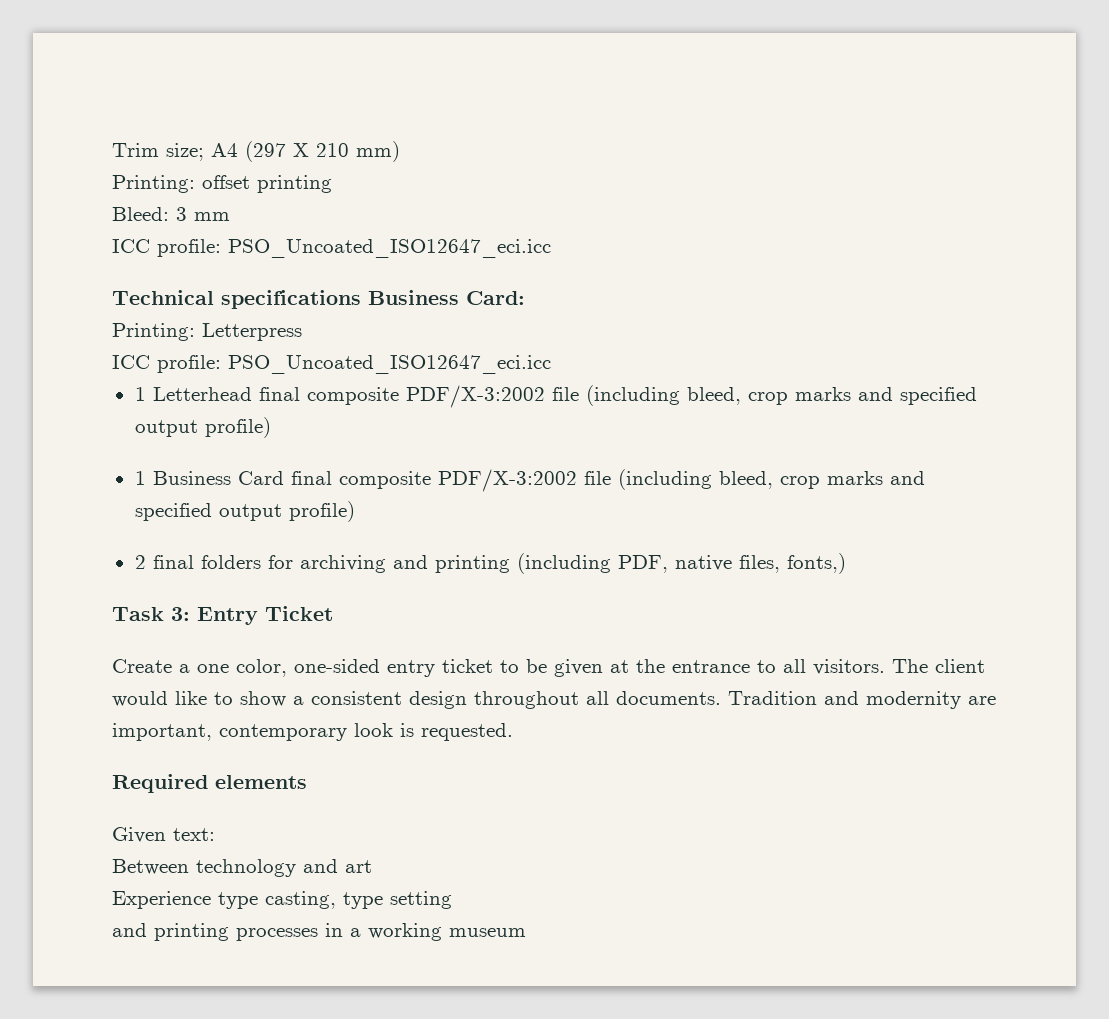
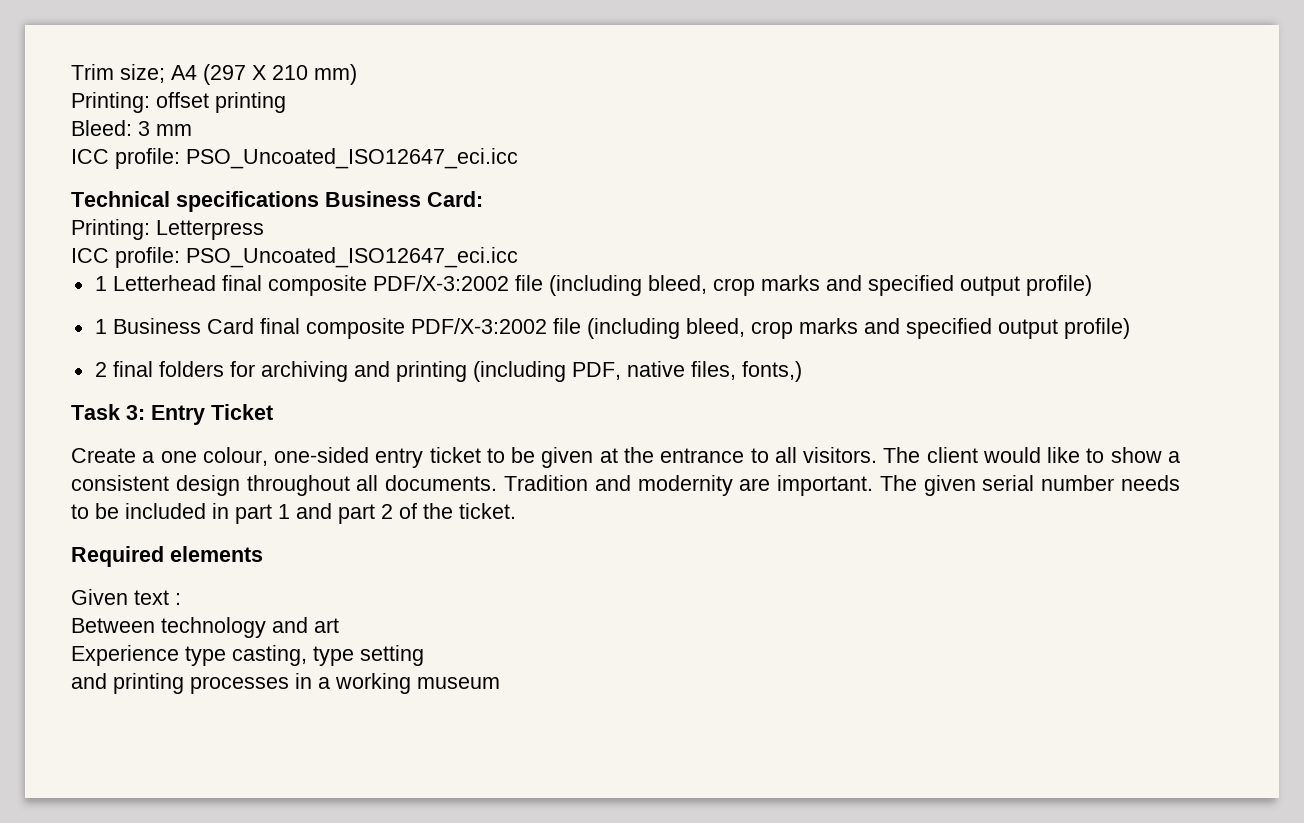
[236,659,287,677] color, -> [202,447,268,466] colour,
[112,723,513,741] important, contemporary look is requested. -> [777,475,1181,496] [71,503,516,524] important. The given serial number needs to be included in part 1 and part 2 of the ticket.
[173,828,215,841] text: -> [134,590,181,605] text :

